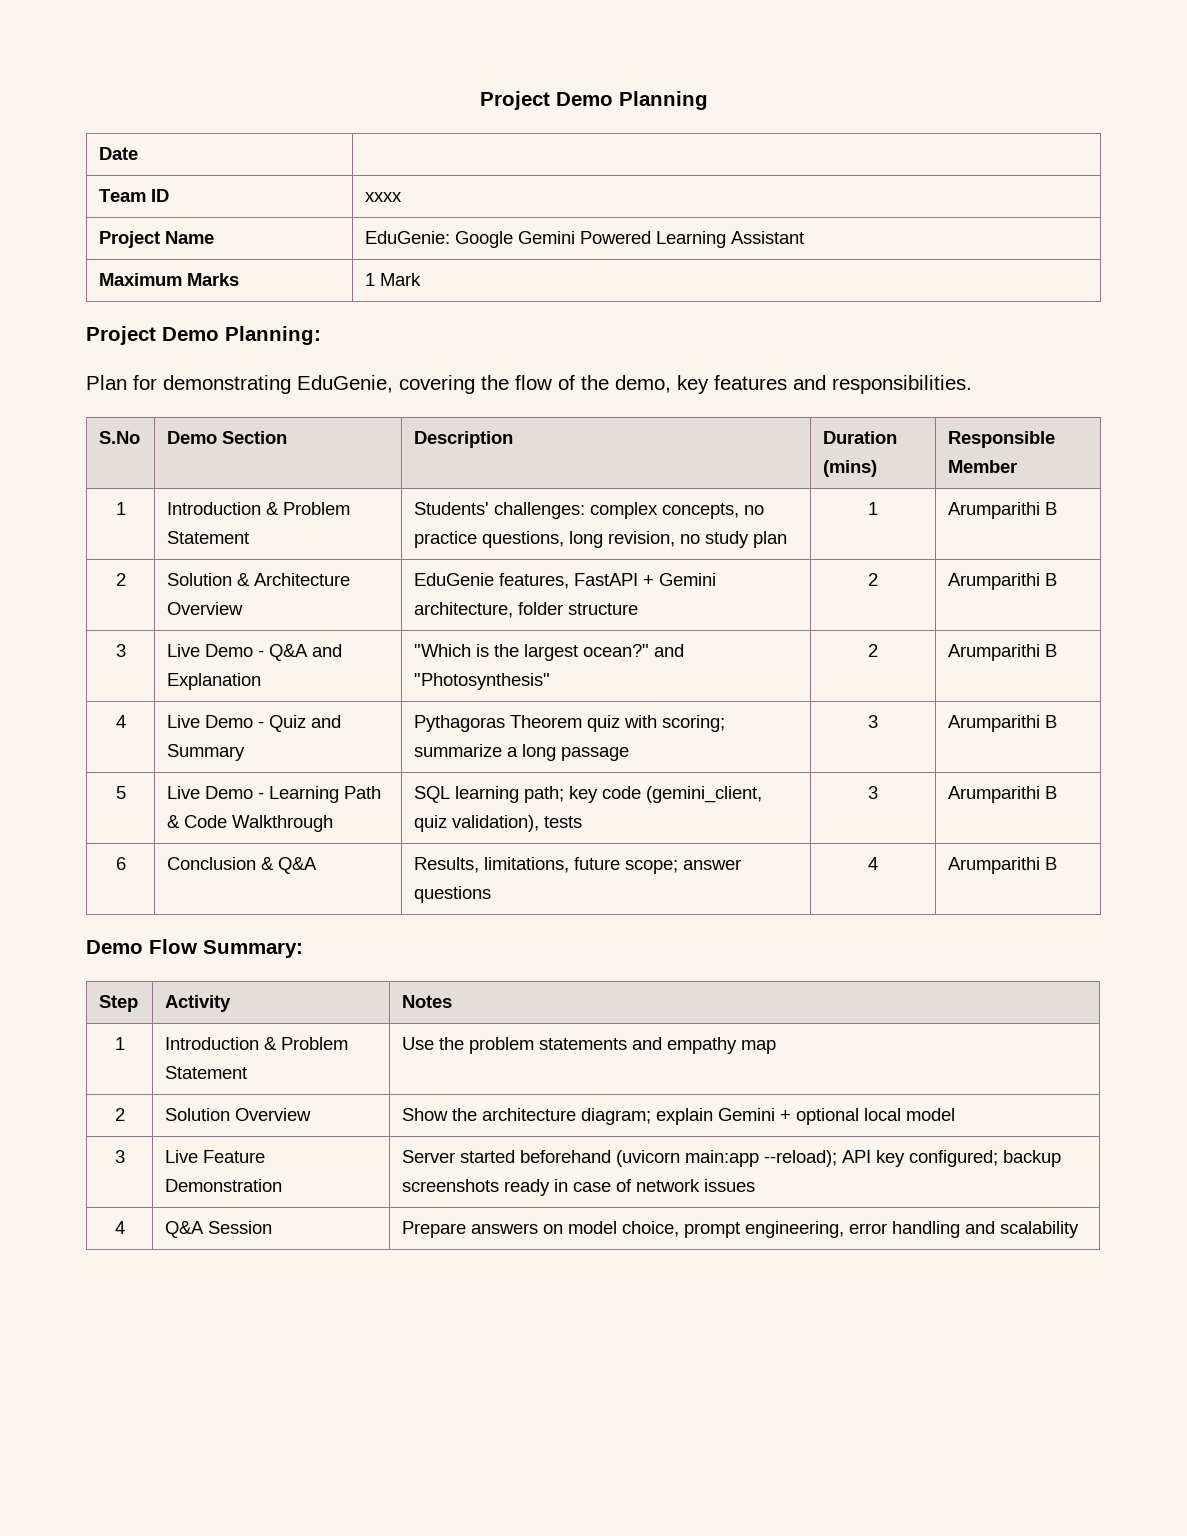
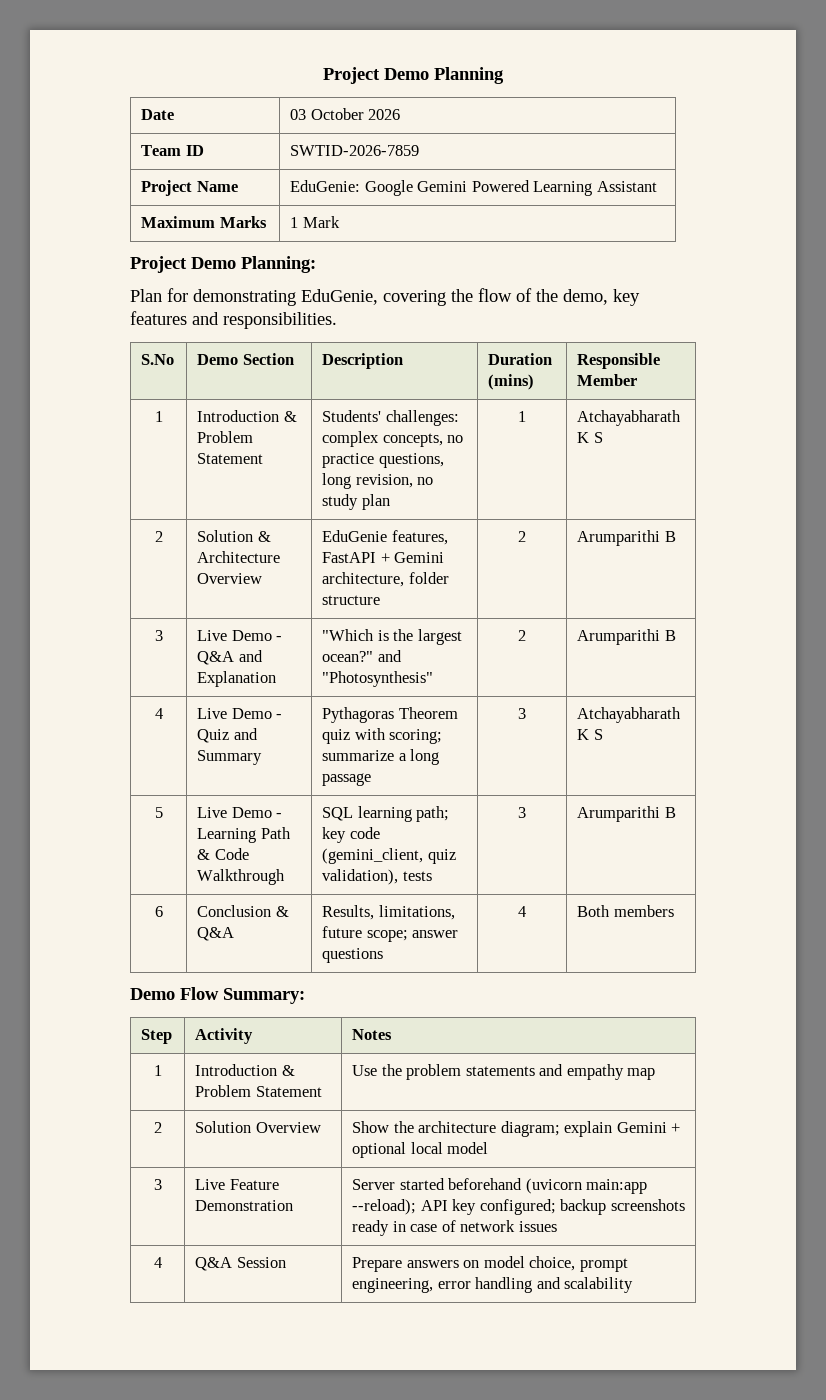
(139, 153) none -> [290,108,401,120] 03 October 2026
[365,192,403,202] xxxx -> [290,145,420,156] SWTID-2026-7859
[948,502,1058,519] Arumparithi B -> [577,410,682,426] [577,432,603,443] Atchayabharath K S
[948,715,1058,732] Arumparithi B -> [577,707,682,723] [577,729,603,740] Atchayabharath K S
[948,857,1058,874] Arumparithi B -> [577,905,674,917] Both members

